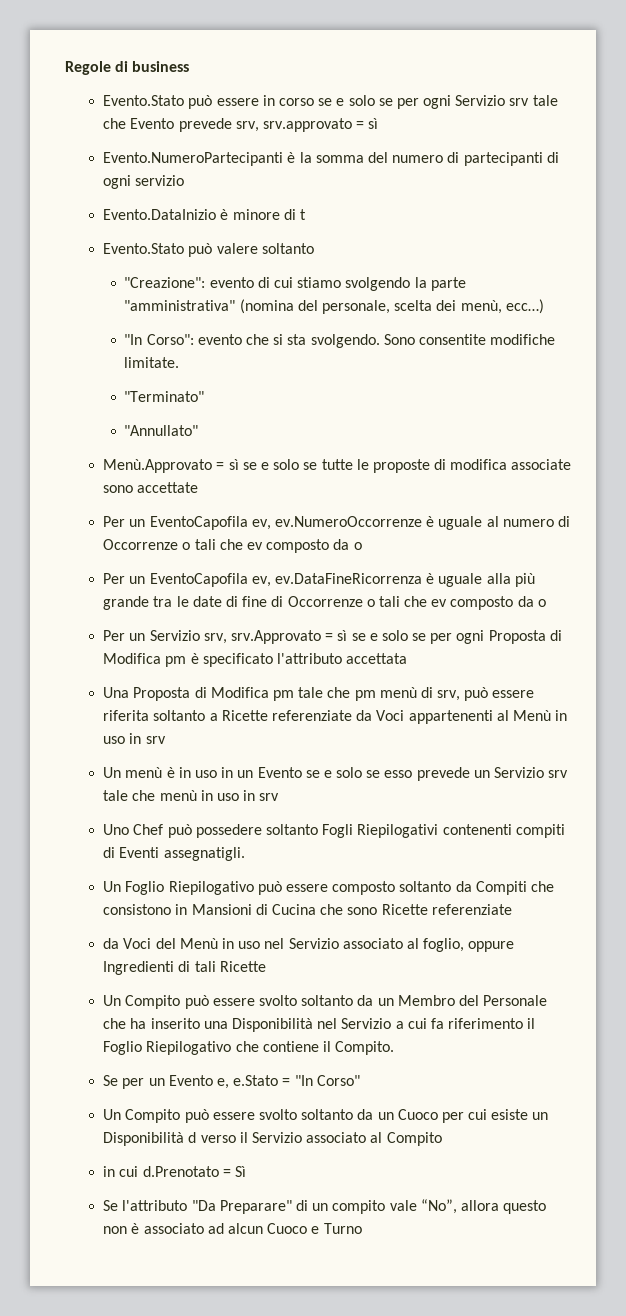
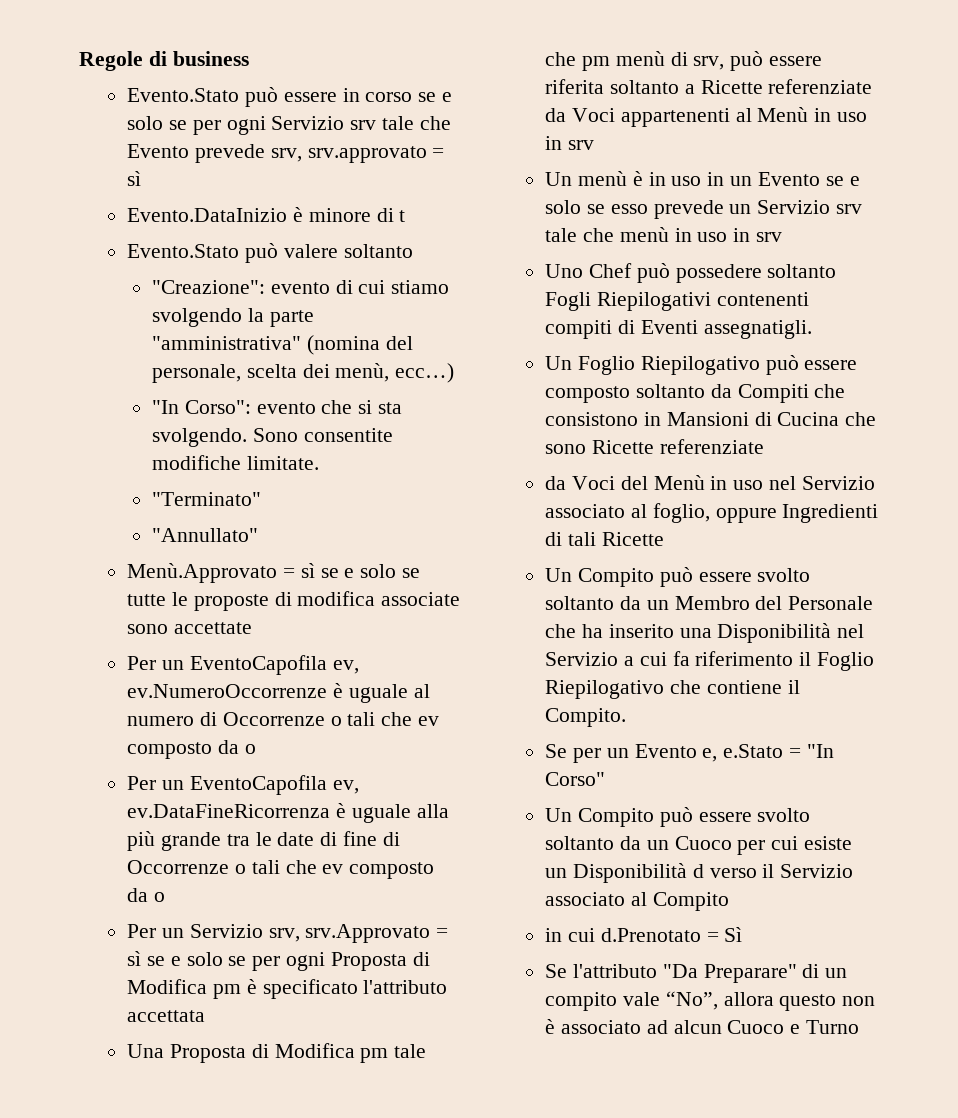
[103,152,559,166] [103,175,185,189] // Evento.NumeroPartecipanti è la somma del numero di partecipanti di ogni servizio -> (142, 178) none

